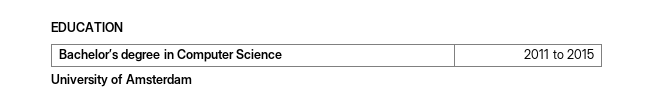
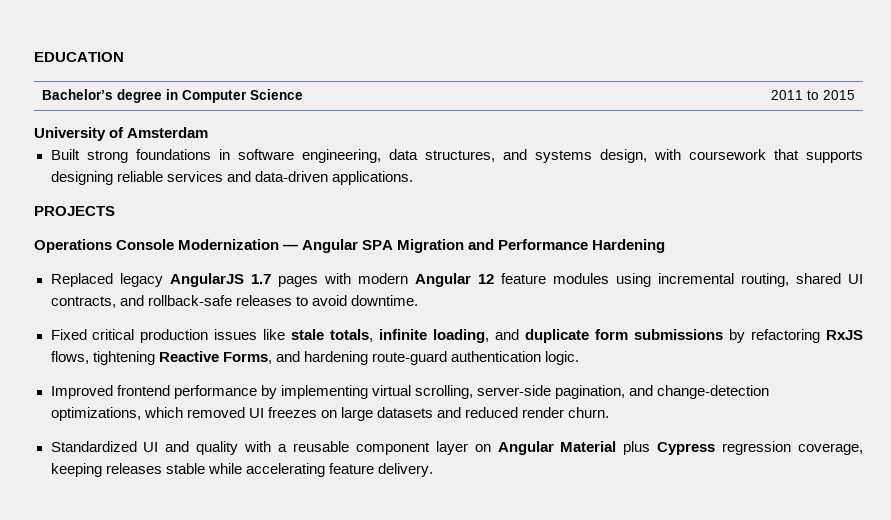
(192, 79) none -> [50,149,864,163] [50,171,413,185] [34,206,115,216] [34,239,666,253] [50,273,863,287] [50,295,418,308] [50,329,863,343] [50,351,579,365] [50,385,769,399] [50,407,610,421] [50,441,863,455] [50,463,433,477] // Built strong foundations in software engineering, data structures, and systems design, with coursework that supports designing reliable services and data-driven applications. // PROJECTS // Operations Console Modernization — Angular SPA Migration and Performance Hardening // Replaced legacy AngularJS 1.7 pages with modern Angular 12 feature modules using incremental routing, shared UI contracts, and rollback-safe releases to avoid downtime. // Fixed critical production issues like stale totals, infinite loading, and duplicate form submissions by refactoring RxJS flows, tightening Reactive Forms, and hardening route-guard authentication logic. // Improved frontend performance by implementing virtual scrolling, server-side pagination, and change-detection optimizations, which removed UI freezes on large datasets and reduced render churn. // Standardized UI and quality with a reusable component layer on Angular Material plus Cypress regression coverage, keeping releases stable while accelerating feature delivery.

